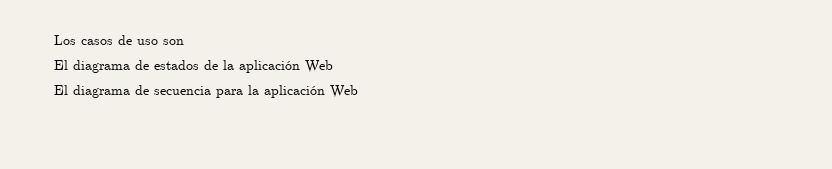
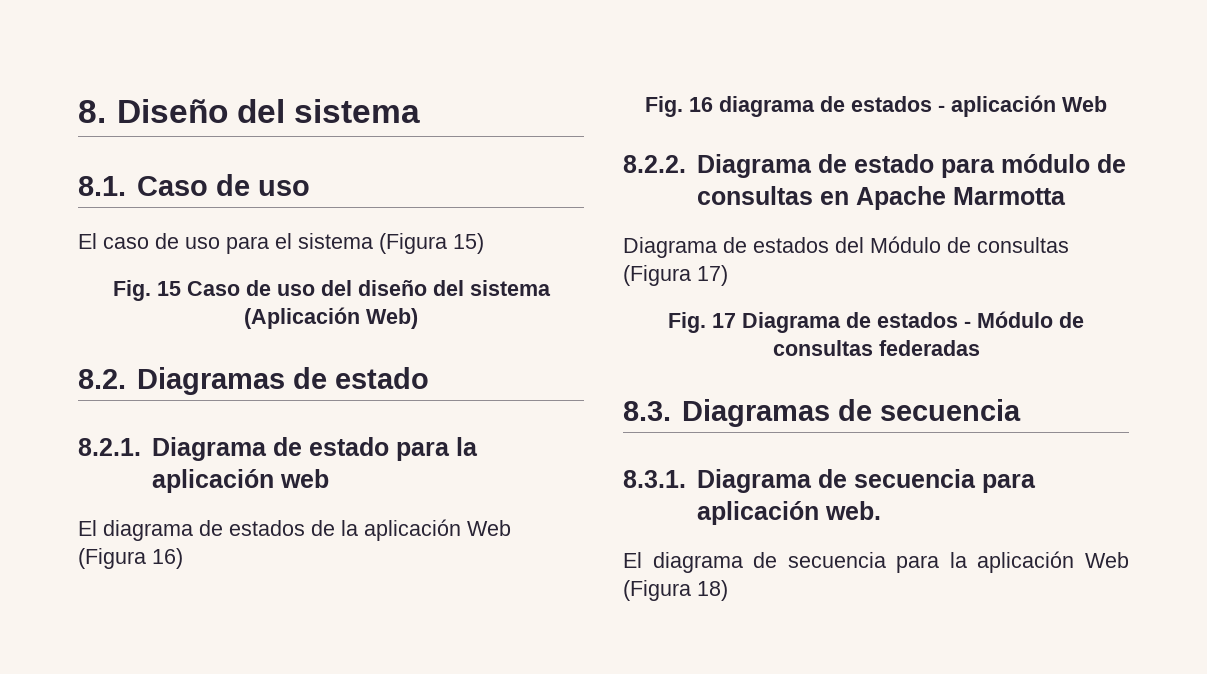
[54,35,184,45] Los casos de uso son -> [78,99,420,123] [78,174,310,196] [78,233,484,254] [112,280,551,301] [244,307,418,329] [78,367,429,395] [78,437,478,461] [151,469,329,493] 8. Diseño del sistema // 8.1. Caso de uso // El caso de uso para el sistema (Figura 15) // Fig. 15 Caso de uso del diseño del sistema (Aplicación Web) // 8.2. Diagramas de estado // 8.2.1. Diagrama de estado para la aplicación web
(333, 66) none -> [78,548,183,569] [645,95,1107,117] [623,154,1126,178] [696,186,1066,210] [623,236,1069,258] [623,265,728,286] [668,311,1084,333] [772,340,980,356] [623,399,1021,427] [623,469,1036,493] [696,501,881,525] (Figura 16) // Fig. 16 diagrama de estados - aplicación Web // 8.2.2. Diagrama de estado para módulo de consultas en Apache Marmotta // Diagrama de estados del Módulo de consultas (Figura 17) // Fig. 17 Diagrama de estados - Módulo de consultas federadas // 8.3. Diagramas de secuencia // 8.3.1. Diagrama de secuencia para aplicación web.
(358, 91) none -> [623,580,728,601] (Figura 18)

